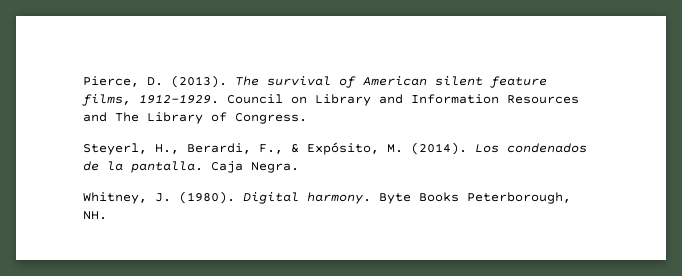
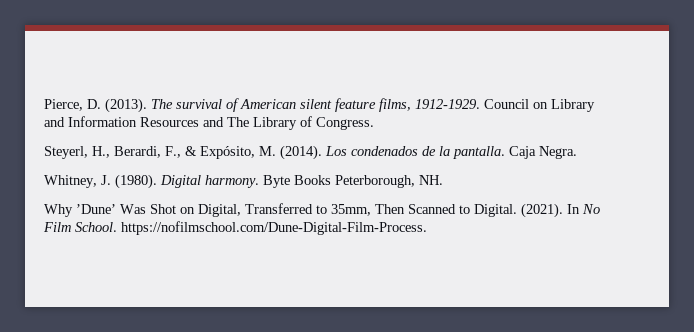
(107, 215) none -> [44,203,600,218] [43,221,427,235] // Why ’Dune’ Was Shot on Digital, Transferred to 35mm, Then Scanned to Digital. (2021). In No Film School. https://nofilmschool.com/Dune-Digital-Film-Process.

